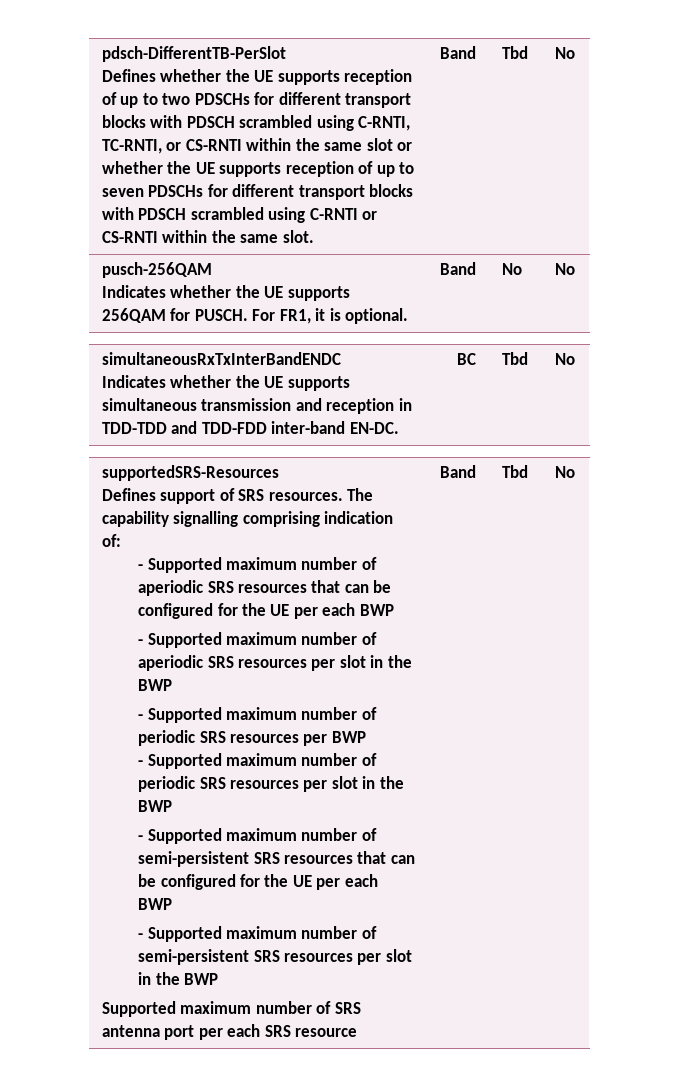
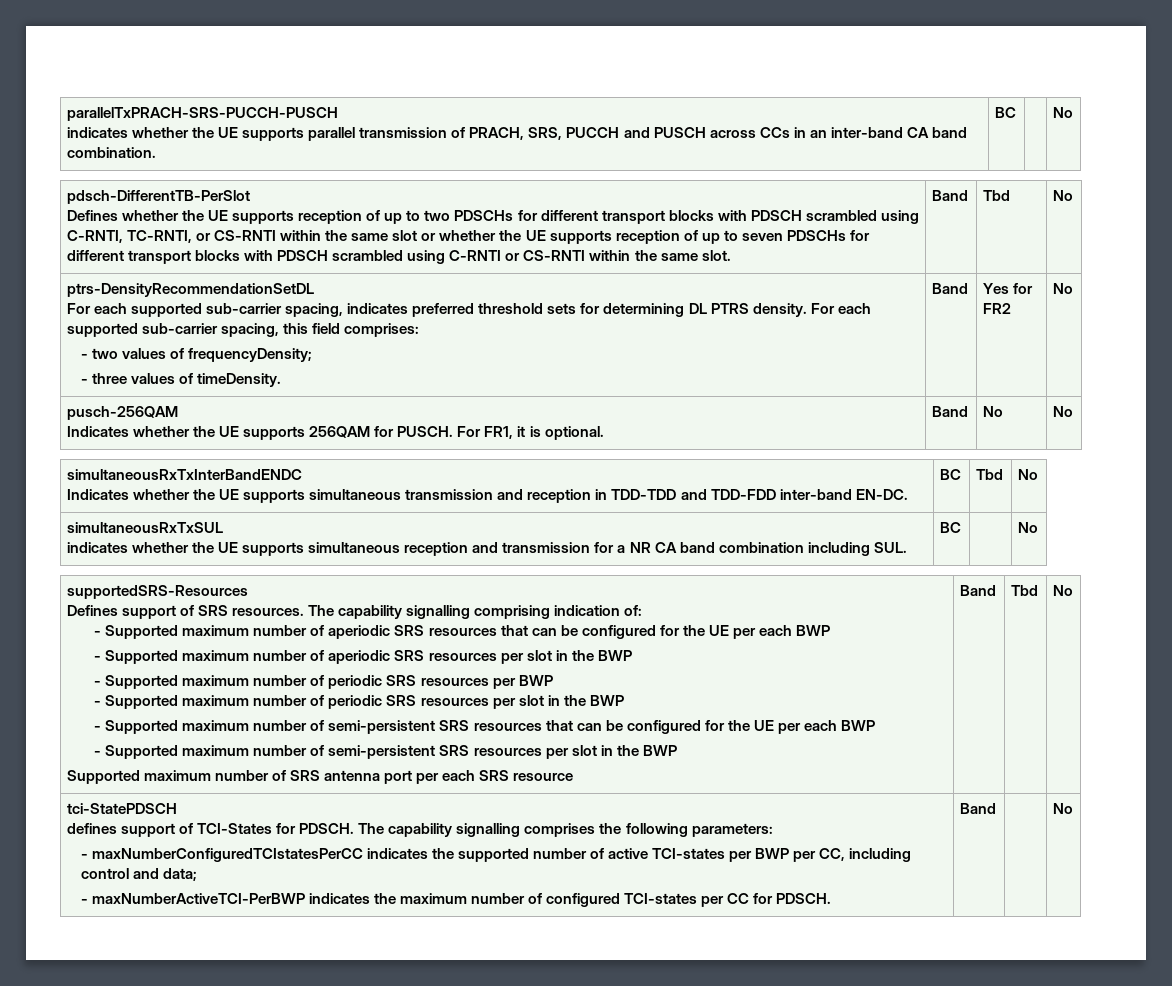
(101, 54) none -> [66,107,338,121] [66,127,967,141] [66,147,156,158] [994,107,1016,118] [1052,107,1073,118] parallelTxPRACH-SRS-PUCCH-PUSCH // indicates whether the UE supports parallel transmission of PRACH, SRS, PUCCH and PUSCH across CCs in an inter-band CA band combination. | BC | | No //
(575, 53) none -> [66,283,314,297] [66,303,871,317] [66,323,420,337] [80,348,312,362] [80,373,281,387] [931,283,968,294] [982,283,1034,294] [982,303,1011,314] [1052,283,1073,294] // ptrs-DensityRecommendationSetDL // For each supported sub-carrier spacing, indicates preferred threshold sets for determining DL PTRS density. For each supported sub-carrier spacing, this field comprises: // - two values of frequencyDensity; // - three values of timeDensity. | Band | Yes for FR2 | No
(575, 359) none -> [66,522,223,533] [66,542,907,556] [939,522,961,533] [1017,522,1038,533] // simultaneousRxTxSUL // indicates whether the UE supports simultaneous reception and transmission for a NR CA band combination including SUL. | BC | | No
(575, 472) none -> [66,803,177,814] [66,823,773,837] [80,848,912,862] [80,868,197,881] [80,893,832,907] [959,803,996,814] [1052,803,1073,814] // tci-StatePDSCH // defines support of TCI-States for PDSCH. The capability signalling comprises the following parameters: // - maxNumberConfiguredTCIstatesPerCC indicates the supported number of active TCI-states per BWP per CC, including control and data; // - maxNumberActiveTCI-PerBWP indicates the maximum number of configured TCI-states per CC for PDSCH. | Band | | No

